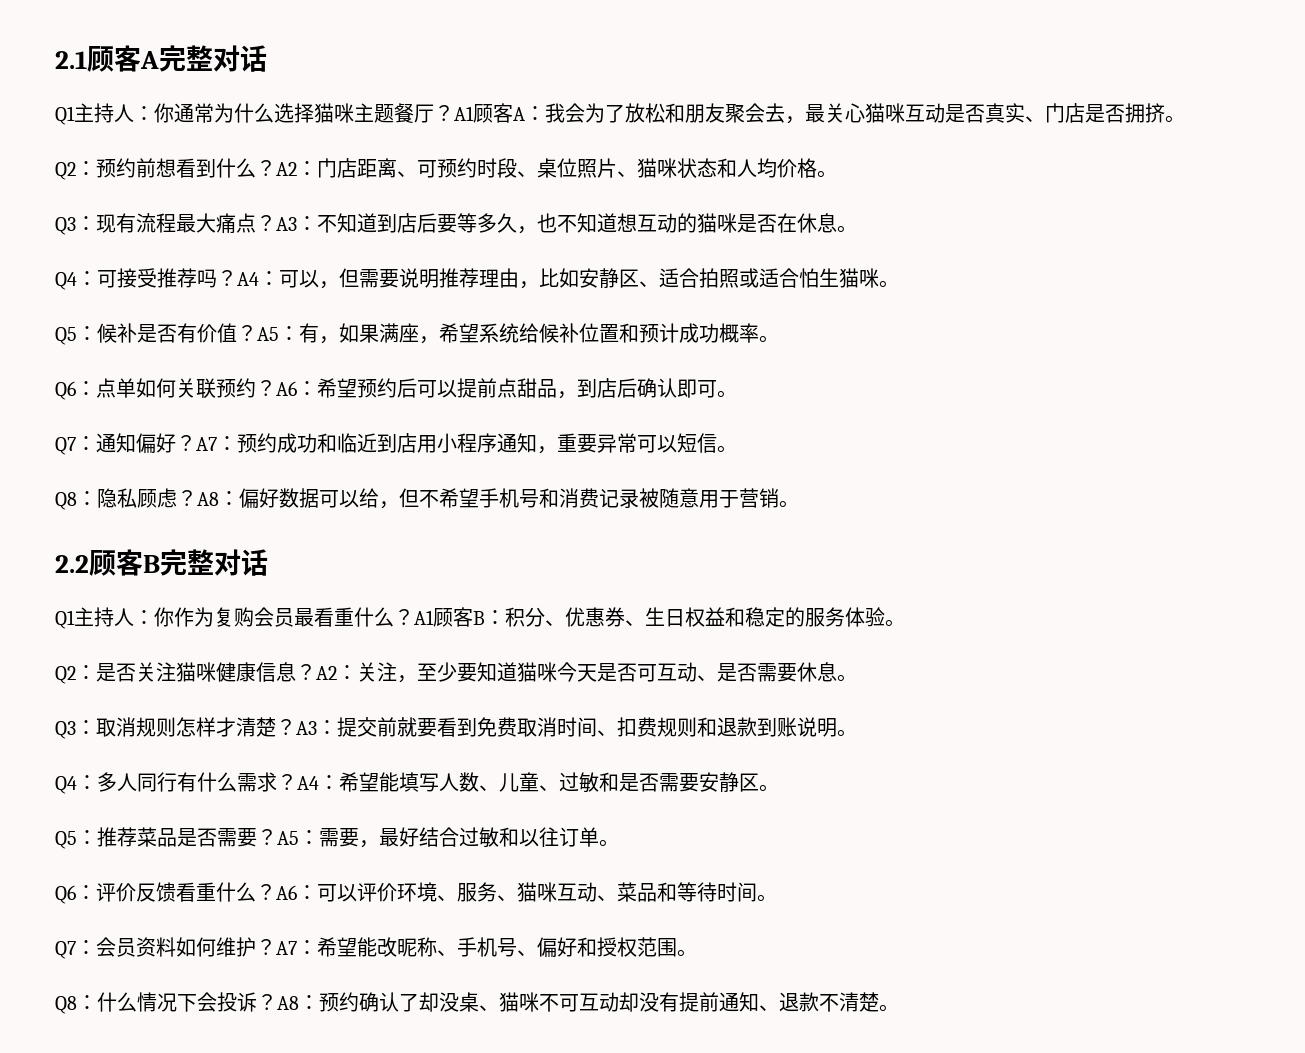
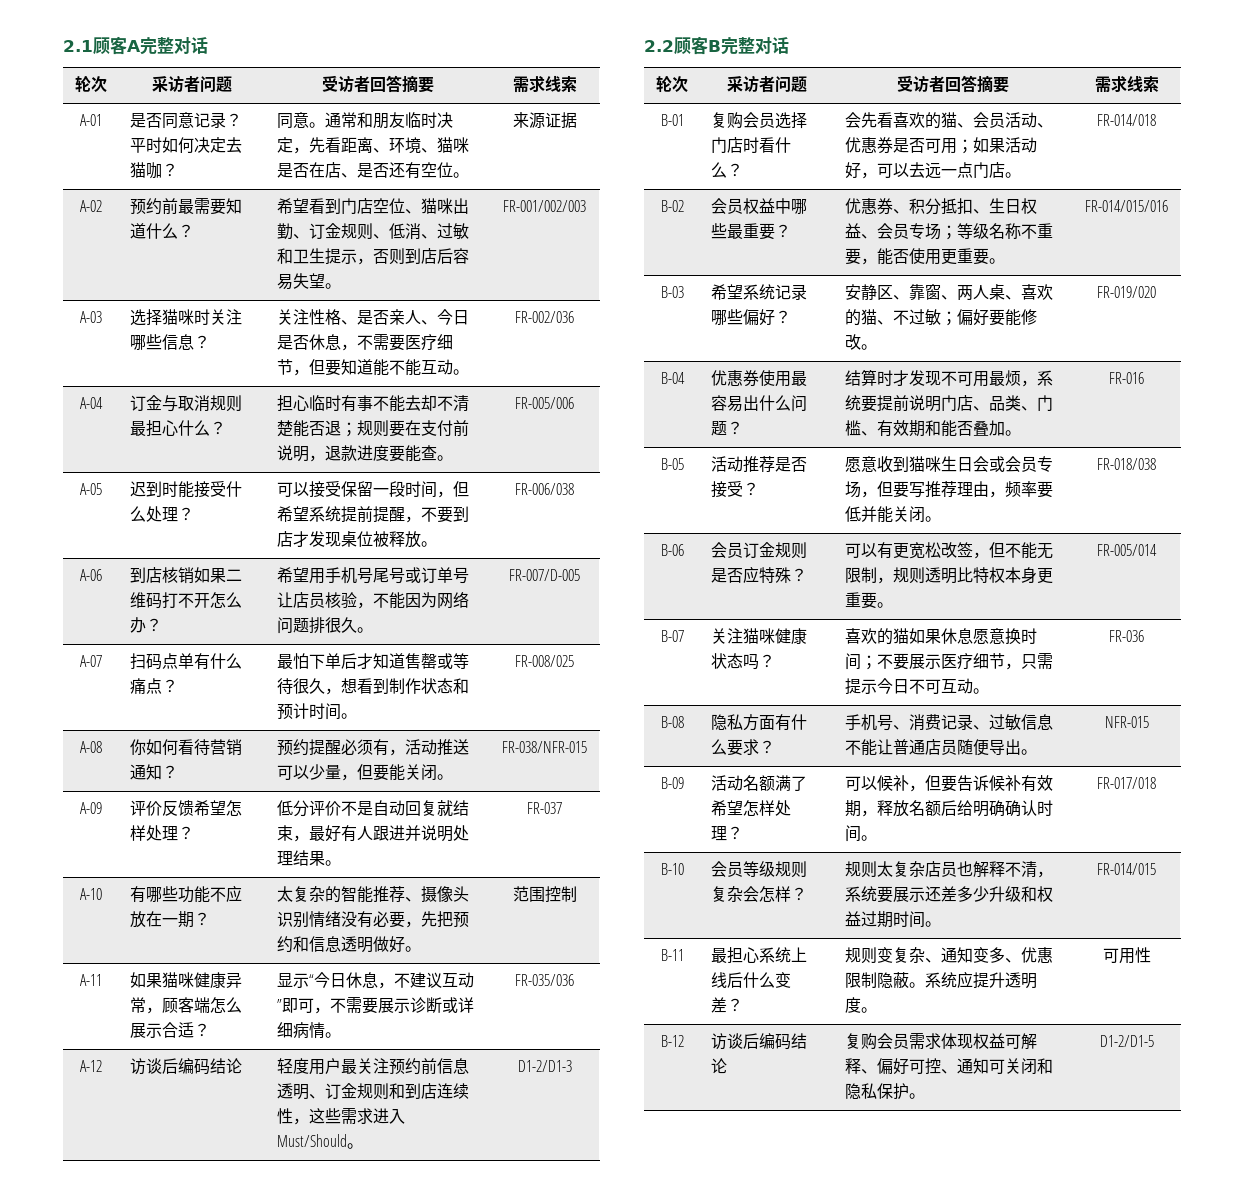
[55,103,1185,125] [55,158,837,180] [55,213,857,235] [55,268,899,290] [55,323,779,345] [55,378,737,400] [55,433,737,455] [55,488,799,510] // Q1主持人：你通常为什么选择猫咪主题餐厅？A1顾客A：我会为了放松和朋友聚会去，最关心猫咪互动是否真实、门店是否拥挤。 // Q2：预约前想看到什么？A2：门店距离、可预约时段、桌位照片、猫咪状态和人均价格。 // Q3：现有流程最大痛点？A3：不知道到店后要等多久，也不知道想互动的猫咪是否在休息。 // Q4：可接受推荐吗？A4：可以，但需要说明推荐理由，比如安静区、适合拍照或适合怕生猫咪。 // Q5：候补是否有价值？A5：有，如果满座，希望系统给候补位置和预计成功概率。 // Q6：点单如何关联预约？A6：希望预约后可以提前点甜品，到店后确认即可。 // Q7：通知偏好？A7：预约成功和临近到店用小程序通知，重要异常可以短信。 // Q8：隐私顾虑？A8：偏好数据可以给，但不希望手机号和消费记录被随意用于营销。 -> [75,76,107,93] [152,75,232,93] [321,75,434,93] [512,75,577,93] [80,114,102,126] [129,112,242,129] [129,137,242,153] [129,162,178,179] [276,112,453,129] [276,137,469,154] [276,162,469,179] [512,112,577,129] [80,200,102,212] [129,198,242,215] [129,223,194,239] [276,198,469,214] [276,223,469,240] [276,248,469,265] [276,273,341,290] [503,200,586,212] [80,311,102,323] [129,309,242,326] [129,334,210,351] [276,309,469,325] [276,334,453,351] [276,359,469,376] [515,311,574,323] [80,397,103,409] [129,395,242,412] [129,420,226,436] [276,395,469,412] [276,420,469,437] [276,445,453,462] [515,397,574,409] [80,483,102,495] [129,481,242,498] [129,506,194,522] [276,481,469,498] [276,506,469,523] [276,531,437,548] [515,483,574,495] [80,569,102,581] [129,567,242,584] [129,592,242,609] [129,617,162,633] [276,567,469,584] [276,591,469,609] [276,617,373,634] [509,569,580,581] [80,655,102,667] [129,653,242,670] [129,678,178,694] [276,653,469,669] [276,678,469,695] [276,703,357,720] [515,655,574,667] [80,741,102,753] [129,739,242,756] [129,764,178,780] [276,739,469,756] [276,764,453,781] [502,741,587,753] [80,802,102,814] [129,800,242,816] [129,825,194,841] [276,800,469,817] [276,825,469,842] [276,850,341,866] [527,802,562,814] [80,888,102,900] [129,885,242,903] [129,911,210,928] [276,886,469,903] [276,911,469,928] [276,936,421,953] [512,886,577,903] [80,974,102,986] [129,972,242,989] [129,997,242,1014] [129,1022,210,1038] [276,972,474,989] [276,997,474,1014] [276,1022,341,1039] [515,974,574,986] [80,1060,102,1072] [129,1058,242,1075] [276,1058,469,1075] [276,1083,469,1100] [276,1108,405,1125] [276,1134,363,1149] [517,1060,572,1072] // 轮次 | 采访者问题 | 受访者回答摘要 | 需求线索 // A-01 | 是否同意记录？平时如何决定去猫咖？ | 同意。通常和朋友临时决定，先看距离、环境、猫咪是否在店、是否还有空位。 | 来源证据 // A-02 | 预约前最需要知道什么？ | 希望看到门店空位、猫咪出勤、订金规则、低消、过敏和卫生提示，否则到店后容易失望。 | FR-001/002/003 // A-03 | 选择猫咪时关注哪些信息？ | 关注性格、是否亲人、今日是否休息，不需要医疗细节，但要知道能不能互动。 | FR-002/036 // A-04 | 订金与取消规则最担心什么？ | 担心临时有事不能去却不清楚能否退；规则要在支付前说明，退款进度要能查。 | FR-005/006 // A-05 | 迟到时能接受什么处理？ | 可以接受保留一段时间，但希望系统提前提醒，不要到店才发现桌位被释放。 | FR-006/038 // A-06 | 到店核销如果二维码打不开怎么办？ | 希望用手机号尾号或订单号让店员核验，不能因为网络问题排很久。 | FR-007/D-005 // A-07 | 扫码点单有什么痛点？ | 最怕下单后才知道售罄或等待很久，想看到制作状态和预计时间。 | FR-008/025 // A-08 | 你如何看待营销通知？ | 预约提醒必须有，活动推送可以少量，但要能关闭。 | FR-038/NFR-015 // A-09 | 评价反馈希望怎样处理？ | 低分评价不是自动回复就结束，最好有人跟进并说明处理结果。 | FR-037 // A-10 | 有哪些功能不应放在一期？ | 太复杂的智能推荐、摄像头识别情绪没有必要，先把预约和信息透明做好。 | 范围控制 // A-11 | 如果猫咪健康异常，顾客端怎么展示合适？ | 显示“今日休息，不建议互动”即可，不需要展示诊断或详细病情。 | FR-035/036 // A-12 | 访谈后编码结论 | 轻度用户最关注预约前信息透明、订金规则和到店连续性，这些需求进入Must/Should。 | D1-2/D1-3
[55,607,905,629] [55,662,857,684] [55,717,857,739] [55,772,779,794] [55,827,619,849] [55,882,777,904] [55,937,697,959] [55,992,899,1014] // Q1主持人：你作为复购会员最看重什么？A1顾客B：积分、优惠券、生日权益和稳定的服务体验。 // Q2：是否关注猫咪健康信息？A2：关注，至少要知道猫咪今天是否可互动、是否需要休息。 // Q3：取消规则怎样才清楚？A3：提交前就要看到免费取消时间、扣费规则和退款到账说明。 // Q4：多人同行有什么需求？A4：希望能填写人数、儿童、过敏和是否需要安静区。 // Q5：推荐菜品是否需要？A5：需要，最好结合过敏和以往订单。 // Q6：评价反馈看重什么？A6：可以评价环境、服务、猫咪互动、菜品和等待时间。 // Q7：会员资料如何维护？A7：希望能改昵称、手机号、偏好和授权范围。 // Q8：什么情况下会投诉？A8：预约确认了却没桌、猫咪不可互动却没有提前通知、退款不清楚。 -> [656,76,688,93] [726,75,807,93] [897,75,1009,93] [1094,75,1159,93] [660,114,684,126] [710,112,807,129] [710,137,791,153] [710,162,743,178] [844,112,1053,129] [844,137,1037,154] [844,162,1021,179] [1097,114,1156,126] [660,200,684,212] [710,198,807,215] [710,223,791,240] [844,198,1037,215] [844,223,1053,240] [844,248,1005,265] [1085,200,1168,212] [660,286,684,298] [710,284,807,300] [710,309,791,326] [844,284,1053,301] [844,309,1037,326] [844,334,877,350] [1097,286,1156,298] [660,372,685,384] [710,370,807,387] [710,395,807,412] [710,421,743,436] [844,369,1053,387] [844,395,1053,412] [844,420,1021,437] [1109,372,1144,384] [660,458,684,470] [710,456,807,473] [710,481,759,498] [844,456,1053,473] [844,481,1053,498] [844,506,941,523] [1097,458,1156,470] [660,544,684,556] [710,542,807,559] [710,566,807,583] [844,542,1053,559] [844,567,1053,584] [844,592,893,609] [1097,544,1157,556] [660,630,684,642] [710,628,807,645] [710,653,775,670] [844,628,1037,645] [844,653,1053,670] [844,678,989,695] [1109,630,1144,642] [660,716,684,728] [710,714,807,731] [710,739,775,756] [844,714,1053,731] [844,739,1037,756] [1104,716,1149,728] [660,777,684,789] [710,775,807,791] [710,800,791,816] [710,826,743,841] [844,775,1053,792] [844,800,1053,817] [844,825,877,842] [1097,777,1156,789] [660,863,684,875] [710,861,807,878] [710,886,807,902] [844,861,1053,878] [844,886,1053,903] [844,911,941,928] [1097,863,1156,875] [660,949,684,961] [710,947,807,963] [710,972,791,988] [710,997,743,1013] [844,947,1053,964] [844,971,1037,989] [844,997,877,1013] [1102,947,1151,964] [660,1035,684,1047] [710,1033,807,1050] [710,1058,727,1074] [844,1033,1037,1050] [844,1058,1053,1075] [844,1083,925,1100] [1099,1035,1154,1047] // 轮次 | 采访者问题 | 受访者回答摘要 | 需求线索 // B-01 | 复购会员选择门店时看什么？ | 会先看喜欢的猫、会员活动、优惠券是否可用；如果活动好，可以去远一点门店。 | FR-014/018 // B-02 | 会员权益中哪些最重要？ | 优惠券、积分抵扣、生日权益、会员专场；等级名称不重要，能否使用更重要。 | FR-014/015/016 // B-03 | 希望系统记录哪些偏好？ | 安静区、靠窗、两人桌、喜欢的猫、不过敏；偏好要能修改。 | FR-019/020 // B-04 | 优惠券使用最容易出什么问题？ | 结算时才发现不可用最烦，系统要提前说明门店、品类、门槛、有效期和能否叠加。 | FR-016 // B-05 | 活动推荐是否接受？ | 愿意收到猫咪生日会或会员专场，但要写推荐理由，频率要低并能关闭。 | FR-018/038 // B-06 | 会员订金规则是否应特殊？ | 可以有更宽松改签，但不能无限制，规则透明比特权本身更重要。 | FR-005/014 // B-07 | 关注猫咪健康状态吗？ | 喜欢的猫如果休息愿意换时间；不要展示医疗细节，只需提示今日不可互动。 | FR-036 // B-08 | 隐私方面有什么要求？ | 手机号、消费记录、过敏信息不能让普通店员随便导出。 | NFR-015 // B-09 | 活动名额满了希望怎样处理？ | 可以候补，但要告诉候补有效期，释放名额后给明确确认时间。 | FR-017/018 // B-10 | 会员等级规则复杂会怎样？ | 规则太复杂店员也解释不清，系统要展示还差多少升级和权益过期时间。 | FR-014/015 // B-11 | 最担心系统上线后什么变差？ | 规则变复杂、通知变多、优惠限制隐蔽。系统应提升透明度。 | 可用性 // B-12 | 访谈后编码结论 | 复购会员需求体现权益可解释、偏好可控、通知可关闭和隐私保护。 | D1-2/D1-5

